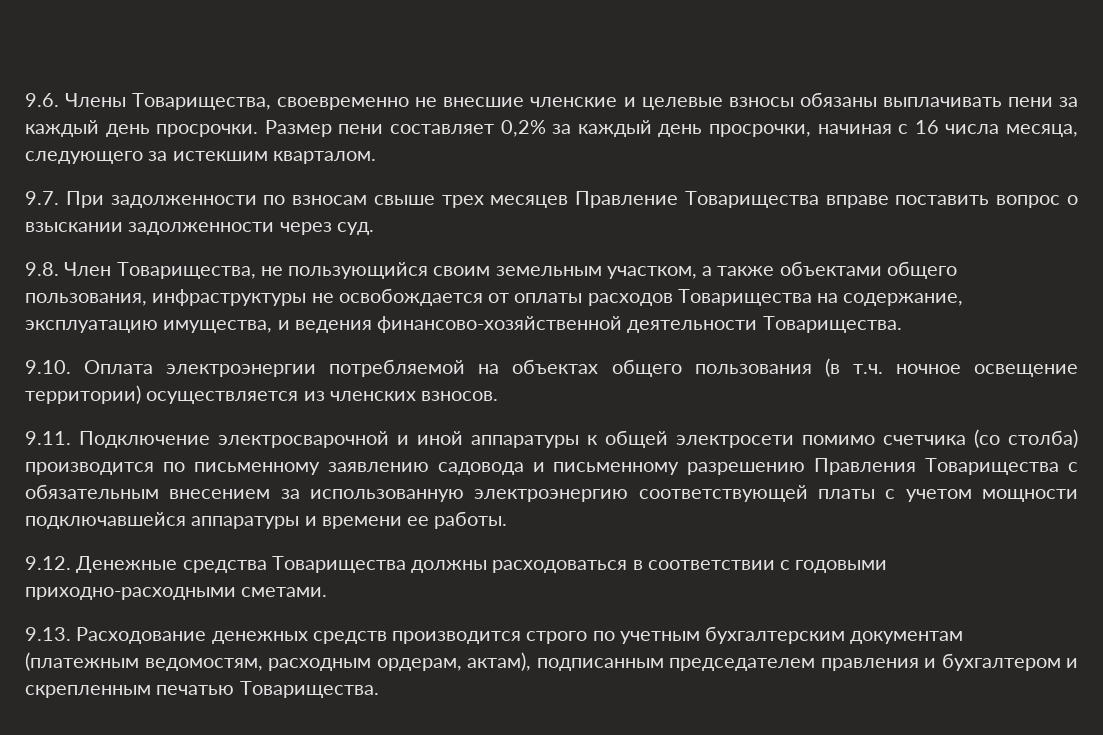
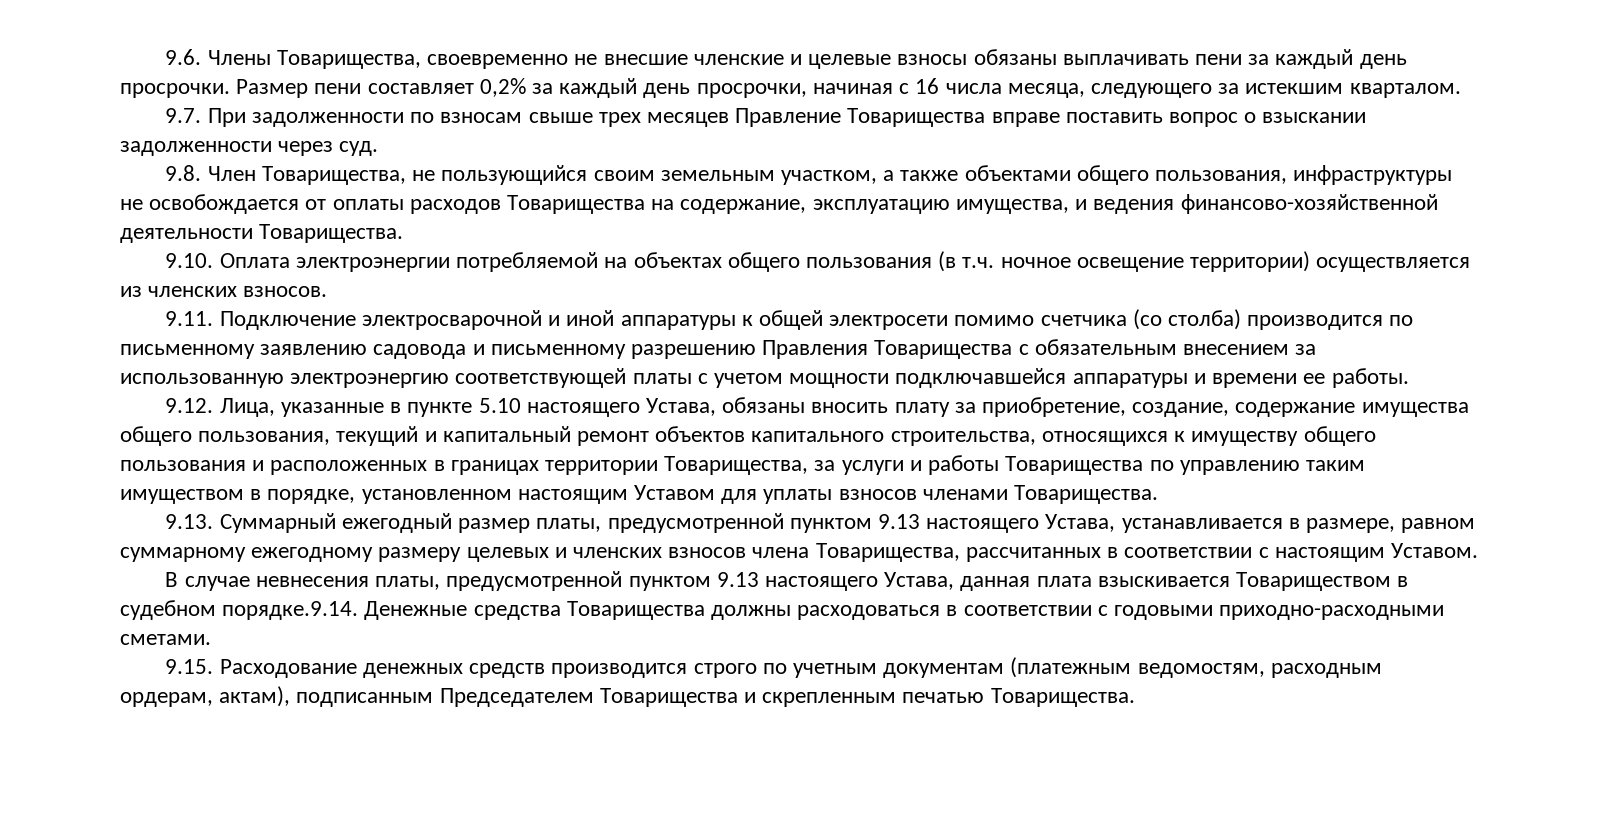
(71, 563) none -> [219,397,1469,417] [120,426,1376,446] [120,455,1365,475] [120,485,1159,504] [165,513,1476,533] [120,543,1478,562] [165,571,1409,591] [120,600,359,620] Лица, указанные в пункте 5.10 настоящего Устава, обязаны вносить плату за приобретение, создание, содержание имущества общего пользования, текущий и капитальный ремонт объектов капитального строительства, относящихся к имуществу общего пользования и расположенных в границах территории Товарищества, за услуги и работы Товарищества по управлению таким имуществом в порядке, установленном настоящим Уставом для уплаты взносов членами Товарищества. // 9.13. Суммарный ежегодный размер платы, предусмотренной пунктом 9.13 настоящего Устава, устанавливается в размере, равном суммарному ежегодному размеру целевых и членских взносов члена Товарищества, рассчитанных в соответствии с настоящим Уставом. // В случае невнесения платы, предусмотренной пунктом 9.13 настоящего Устава, данная плата взыскивается Товариществом в судебном порядке.9.14.
[25,627,71,641] 9.13. -> [165,659,214,674] 9.15.
[705,626,846,644] бухгалтерским -> (877, 670) none
[669,653,1061,671] председателем правления и бухгалтером -> [439,688,738,707] Председателем Товарищества

